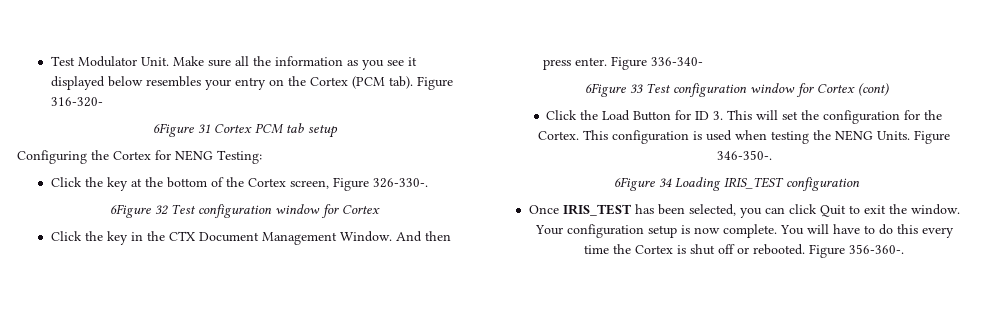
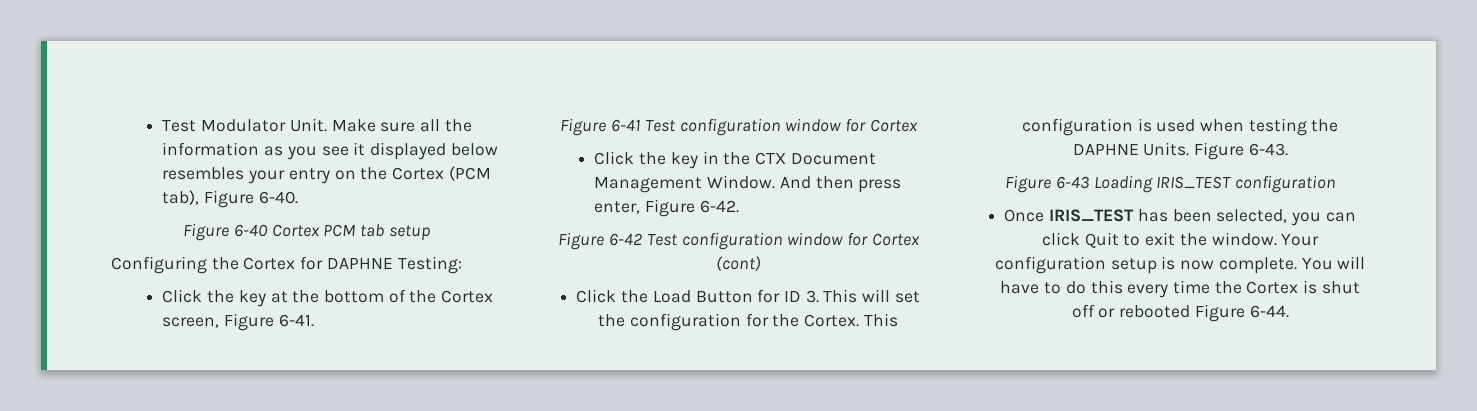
[389,76,454,90] [51,97,104,107] [152,123,210,137] tab). Figure 316-320- // 6Figure 31 -> [162,190,298,208] [183,223,268,241] tab), Figure 6-40. // Figure 6-40
[175,150,213,161] NENG -> [326,258,393,269] DAPHNE
[373,178,429,188] [110,204,169,218] 326-330-. // 6Figure 32 -> [278,314,314,327] [560,118,641,136] 6-41. // Figure 6-41
[575,56,704,70] [585,83,643,97] enter. Figure 336-340- // 6Figure 33 -> [594,199,739,217] [558,232,643,250] enter, Figure 6-42. // Figure 6-42
[835,130,874,141] NENG -> [1072,144,1139,155] DAPHNE
[716,150,772,160] [614,177,672,191] 346-350-. // 6Figure 34 -> [1248,143,1288,156] [1005,175,1089,193] 6-43. // Figure 6-43
[753,244,905,258] rebooted. Figure 356-360-. -> [1119,304,1289,322] rebooted Figure 6-44.

